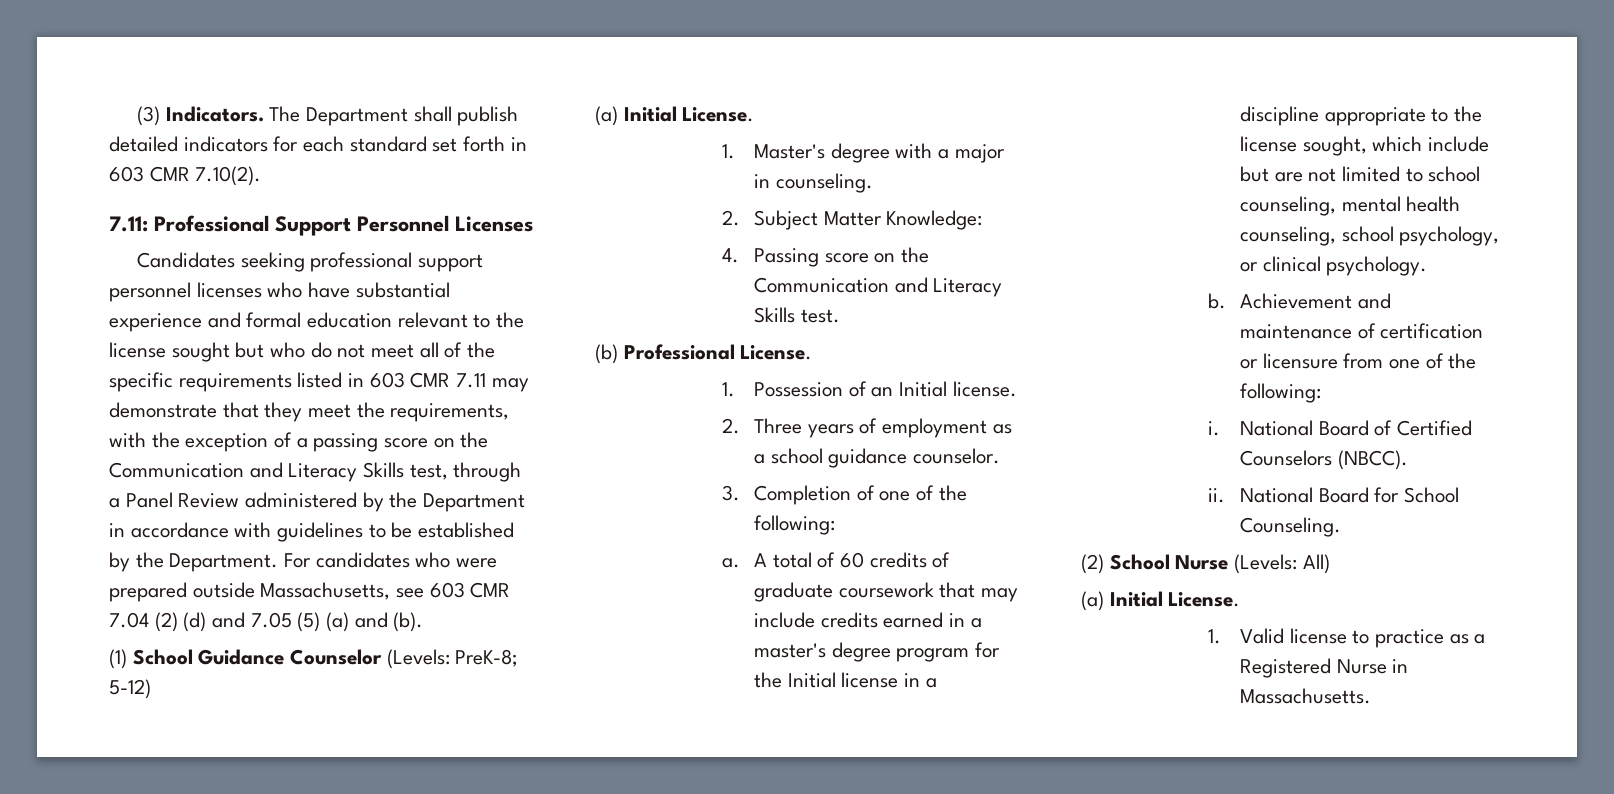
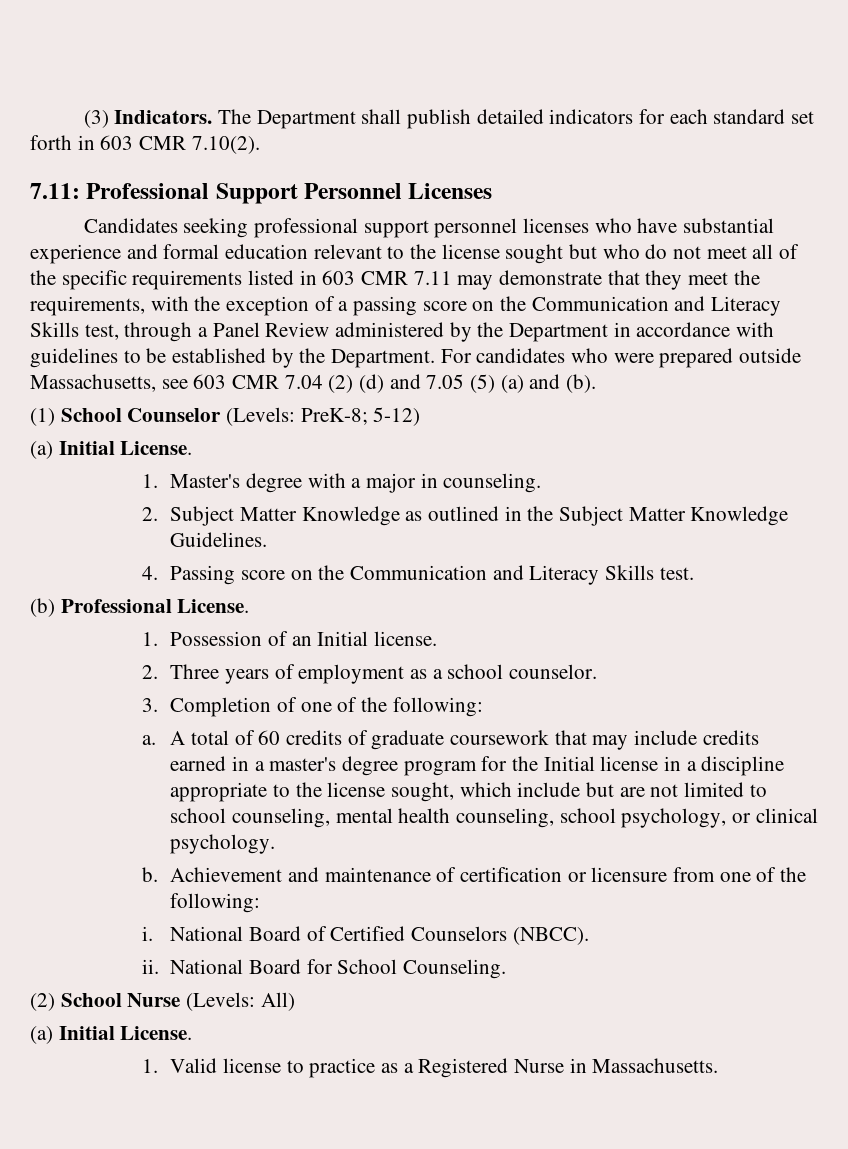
[198,649,285,665] Guidance -> (122, 415) none
[886,210,983,230] Knowledge: -> [301,506,789,526] [170,532,268,547] Knowledge as outlined in the Subject Matter Knowledge Guidelines.
[828,448,908,468] guidance -> (504, 671) none

